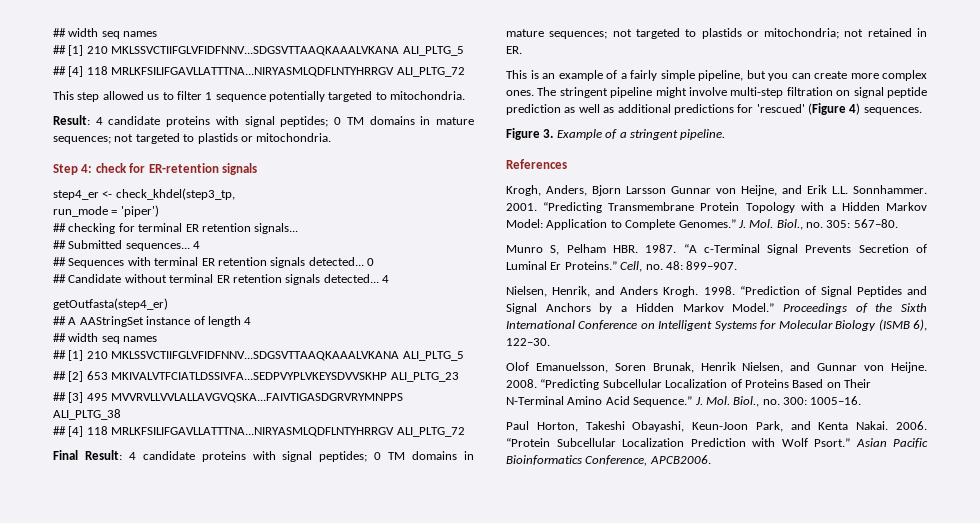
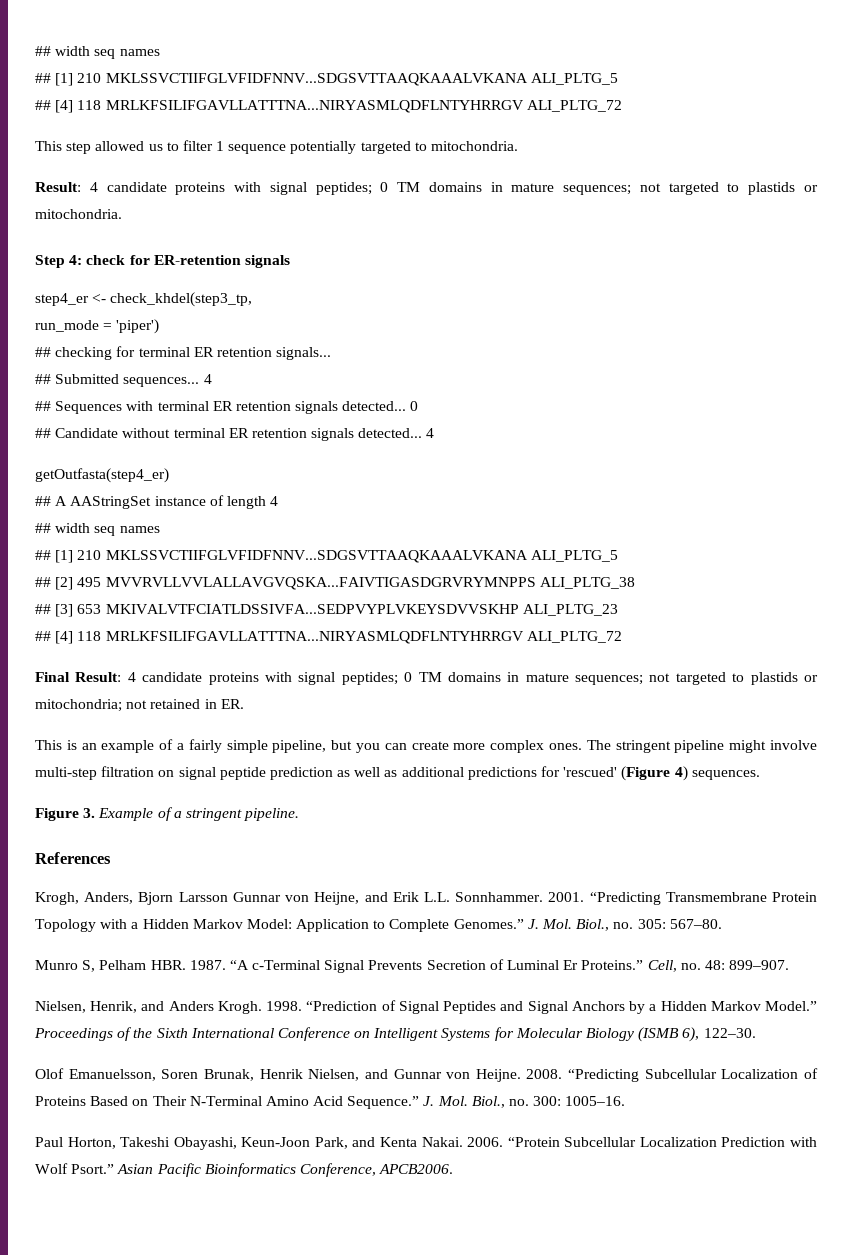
[86,371,459,382] [53,392,404,403] [53,409,121,420] 653 MKIVALVTFCIATLDSSIVFA...SEDPVYPLVKEYSDVVSKHP ALI_PLTG_23 // ## [3] 495 MVVRVLLVVLALLAVGVQSKA...FAIVTIGASDGRVRYMNPPS ALI_PLTG_38 -> [77,577,635,590] [35,604,618,617] 495 MVVRVLLVVLALLAVGVQSKA...FAIVTIGASDGRVRYMNPPS ALI_PLTG_38 // ## [3] 653 MKIVALVTFCIATLDSSIVFA...SEDPVYPLVKEYSDVVSKHP ALI_PLTG_23

